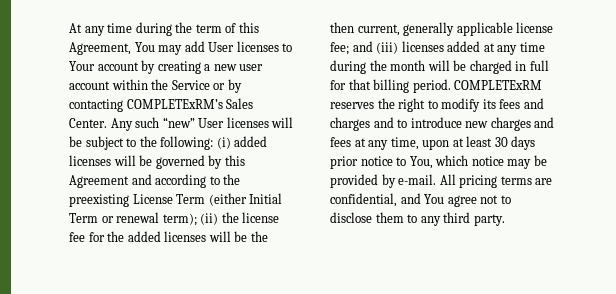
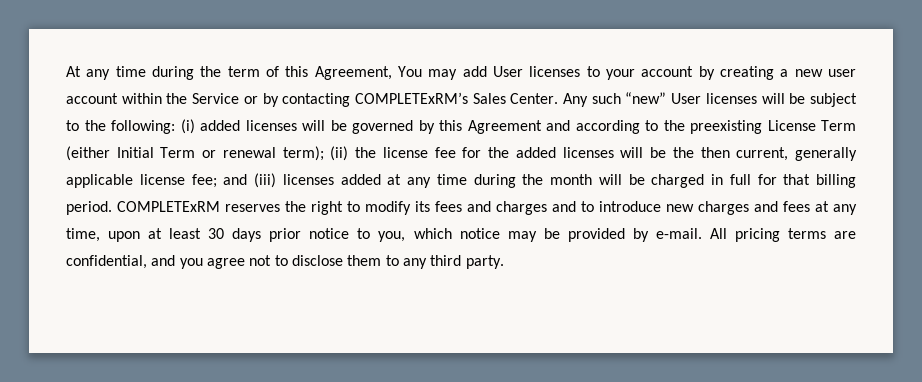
[69,61,95,71] Your -> [606,69,635,80] your
[409,156,433,169] You, -> [378,231,406,242] you,
[424,194,445,204] You -> [179,258,203,269] you

